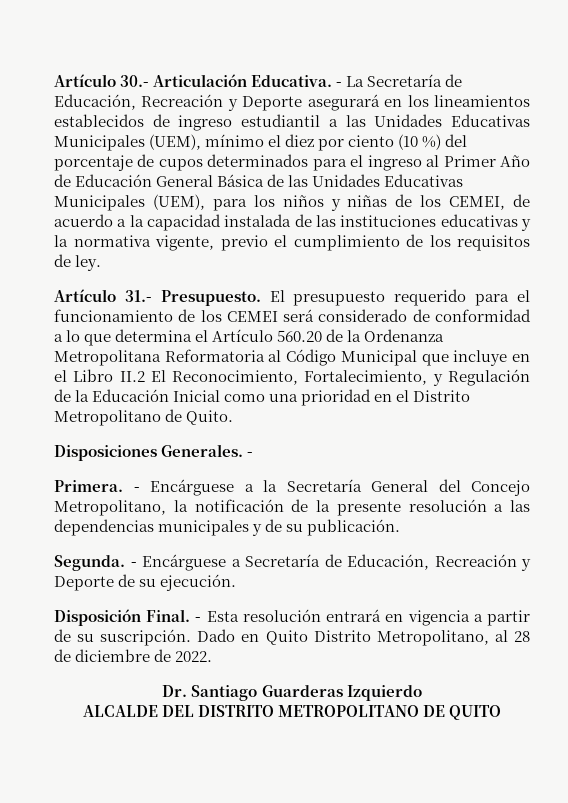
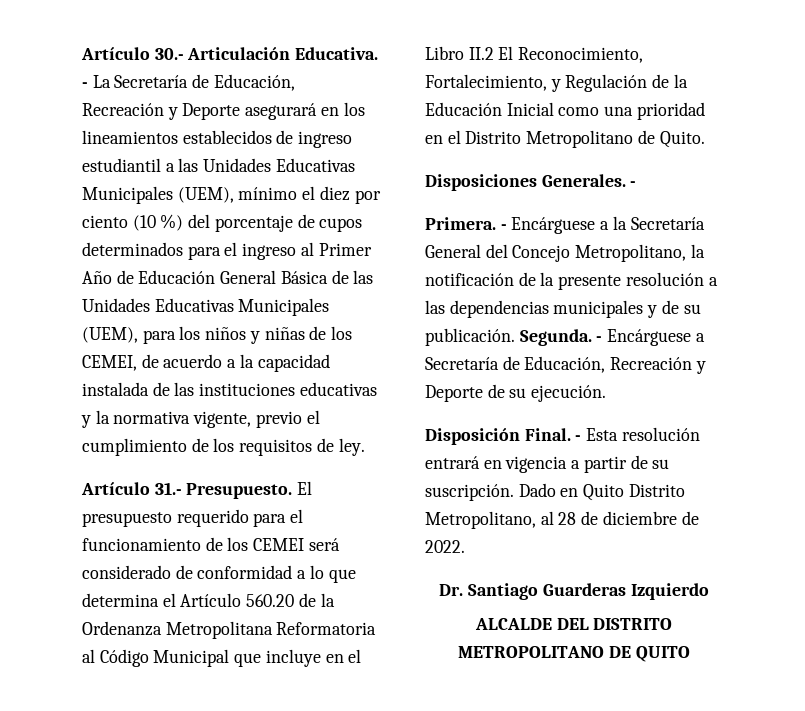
(401, 527) // -> (515, 337) none

